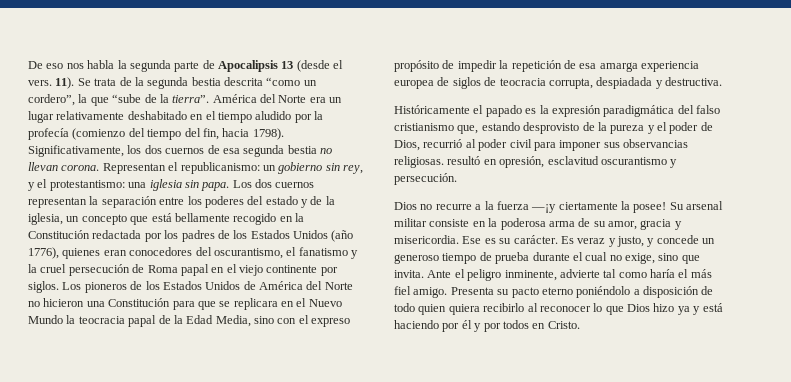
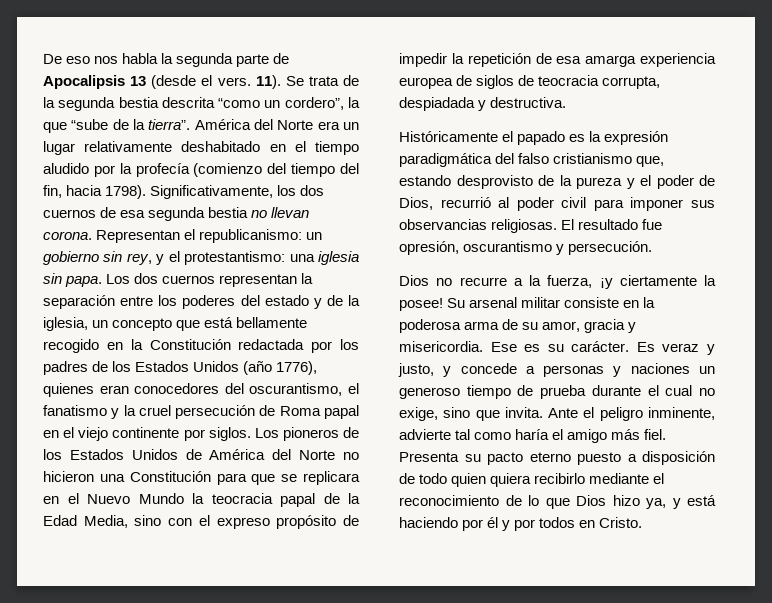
[447,156,599,168] resultó en opresión, esclavitud -> [561,219,663,230] [399,241,459,255] El resultado fue opresión,
[496,201,557,213] fuerza —¡y -> [547,275,613,289] fuerza, ¡y
(699, 239) none -> [525,363,690,377] a personas y naciones
[690,269,712,278] [394,286,448,298] más fiel amigo. -> [567,429,667,443] amigo más fiel.
[576,286,631,298] poniéndolo -> [577,452,621,465] puesto
[527,303,591,312] al reconocer -> [589,473,665,484] [399,495,522,506] mediante el reconocimiento de
[677,306,690,315] ya -> [646,498,666,509] ya,

